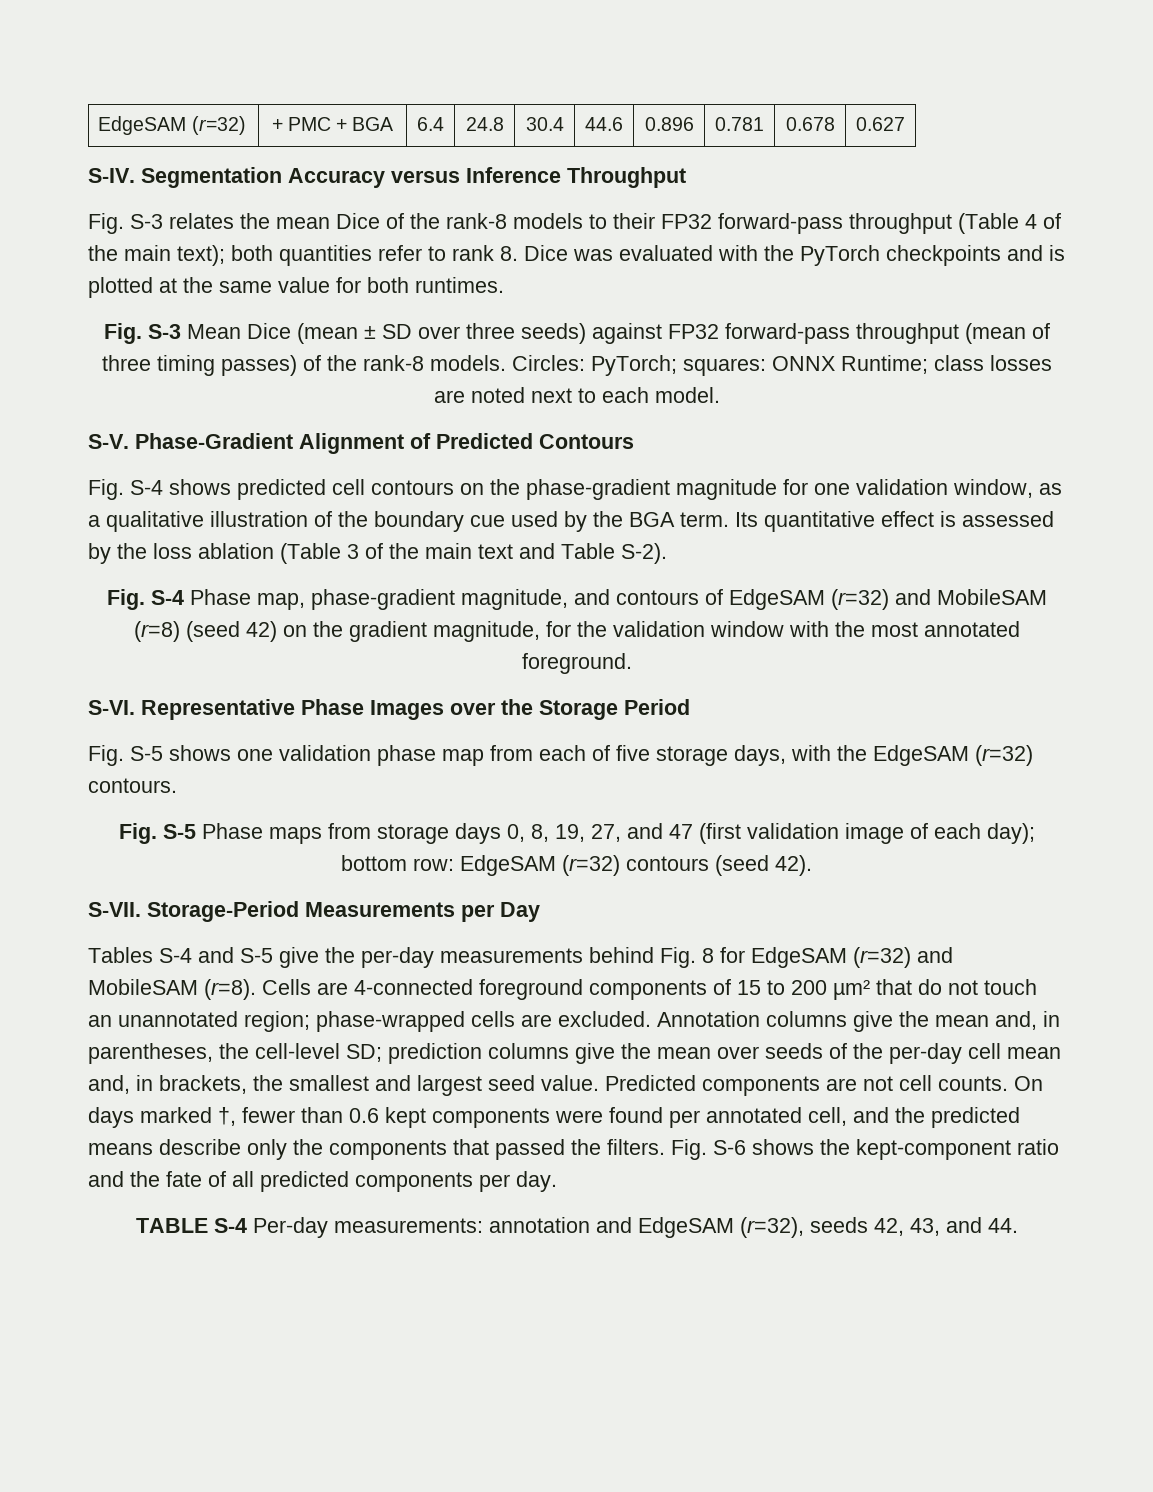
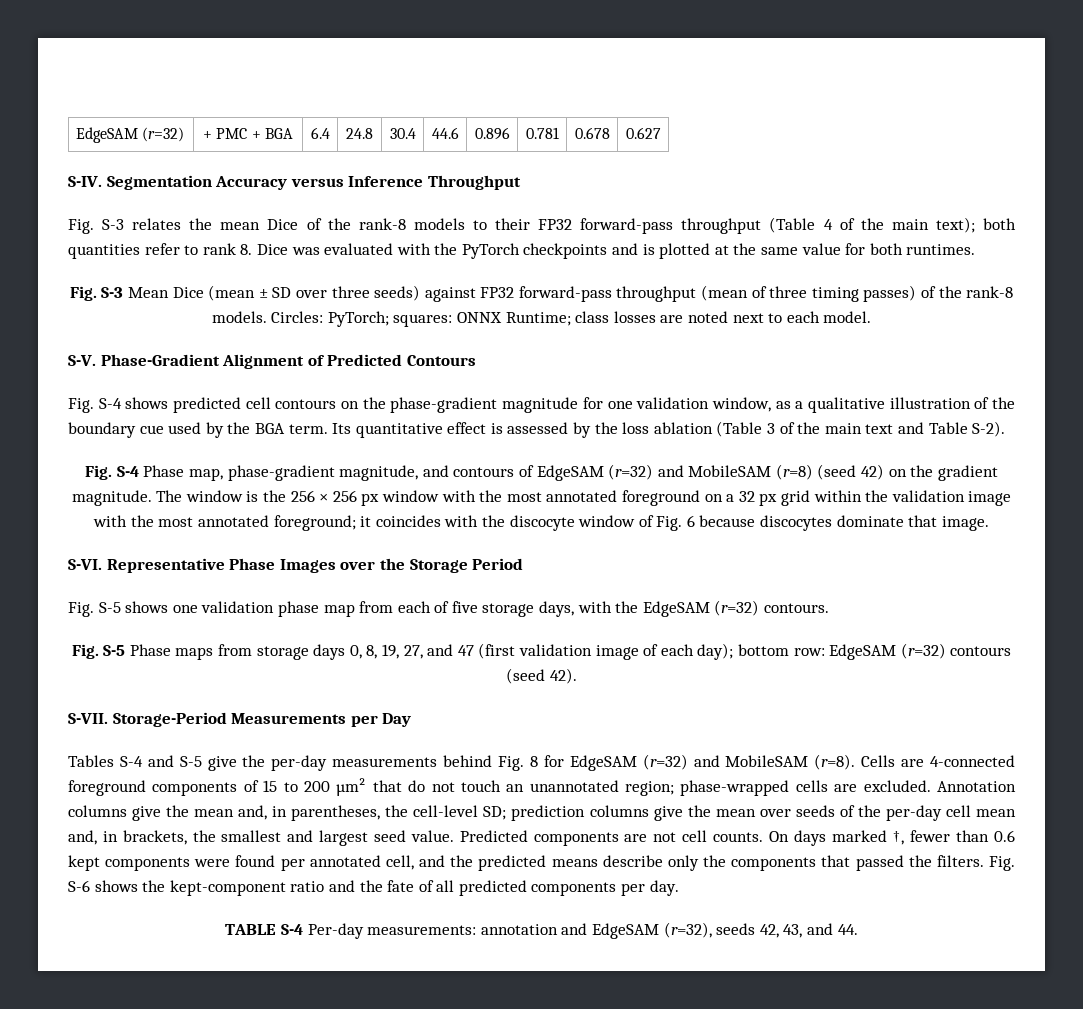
[432,621,705,642] magnitude, for the validation -> [71,490,380,506] magnitude. The window is the 256 × 256 px
[521,653,632,674] foreground. -> [621,490,1012,506] [93,515,989,531] foreground on a 32 px grid within the validation image with the most annotated foreground; it coincides with the discocyte window of Fig. 6 because discocytes dominate that image.

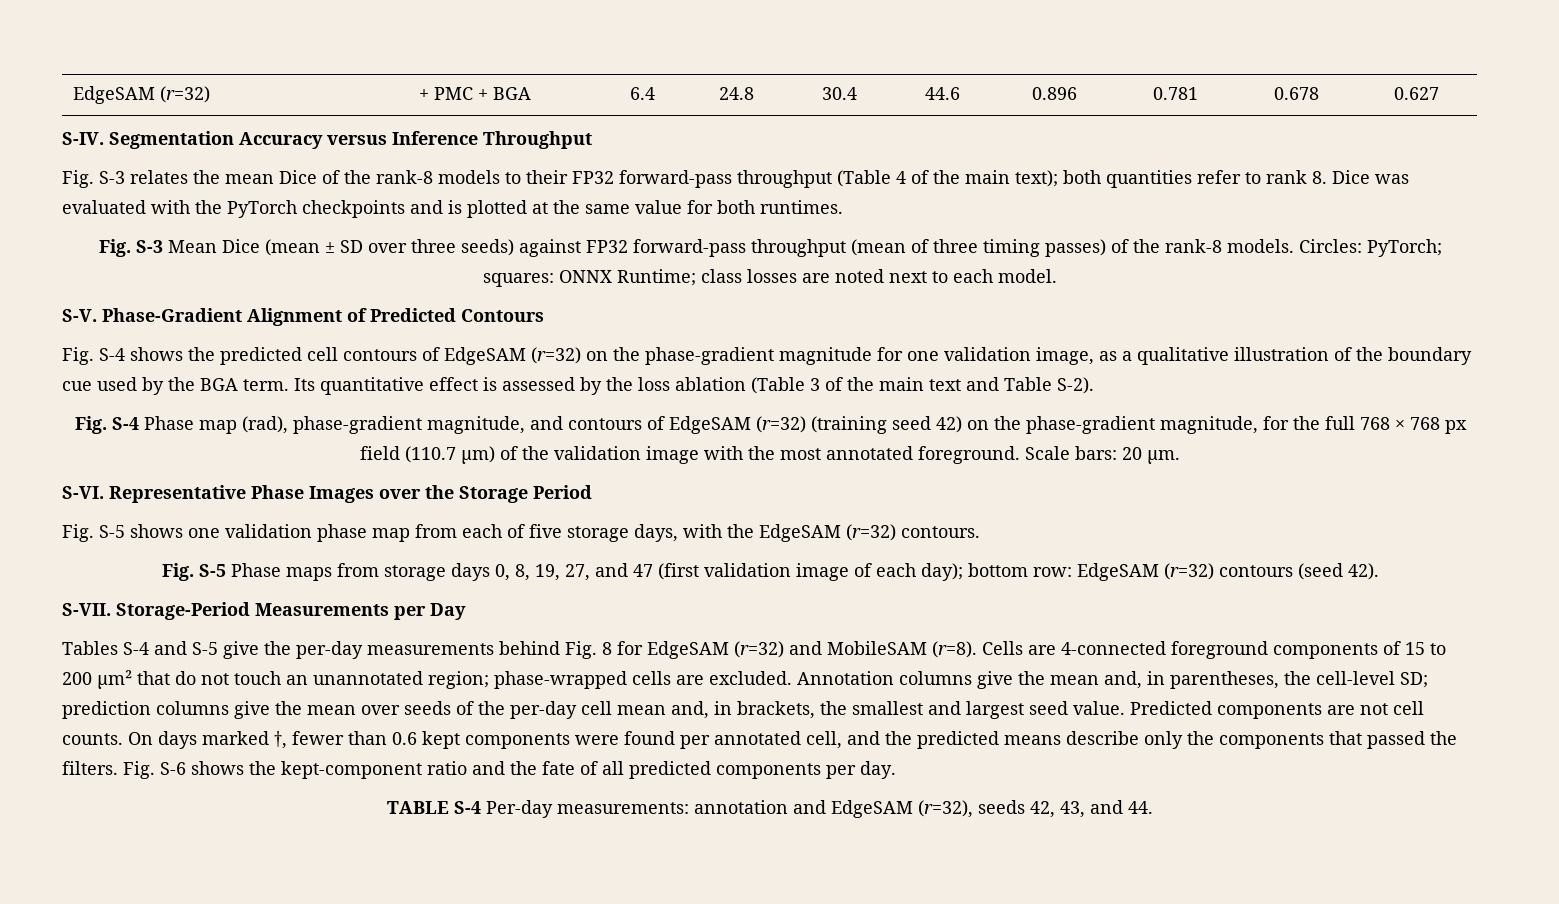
(169, 403) none -> [188,347,215,361] the
(337, 404) none -> [422,347,581,365] of EdgeSAM (r=32)
[711,397,771,412] window, -> [1036,347,1094,365] image,
[188,468,223,481] map, -> [198,416,288,434] map (rad),
[657,464,998,481] [71,490,862,506] and MobileSAM (r=8) (seed 42) on the gradient magnitude. The window is the 256 × 256 px window with the most annotated foreground on a 32 px grid within -> [810,416,1467,434] [360,446,518,464] (training seed 42) on the phase-gradient magnitude, for the full 768 × 768 px field (110.7 µm) of
[273,515,989,531] foreground; it coincides with the discocyte window of Fig. 6 because discocytes dominate that image. -> [918,446,1180,464] foreground. Scale bars: 20 µm.

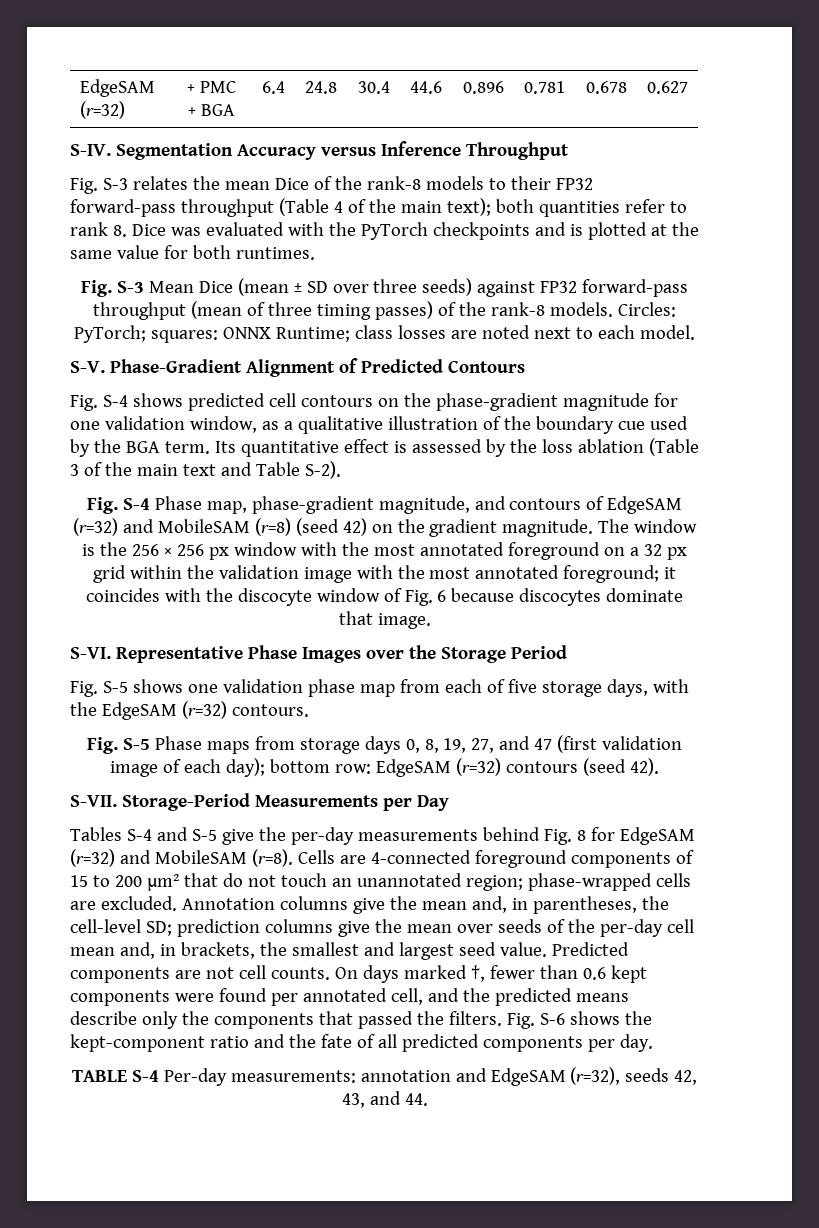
[188,347,215,361] the -> (183, 400) none
[422,347,581,365] of EdgeSAM (r=32) -> (373, 401) none
[1036,347,1094,365] image, -> [189,416,257,433] window,
[198,416,288,434] map (rad), -> [206,501,247,514] map,
[810,416,1467,434] [360,446,518,464] (training seed 42) on the phase-gradient magnitude, for the full 768 × 768 px field (110.7 µm) of -> [122,518,698,537] [82,542,687,560] [92,565,182,583] and MobileSAM (r=8) (seed 42) on the gradient magnitude. The window is the 256 × 256 px window with the most annotated foreground on a 32 px grid within
[918,446,1180,464] foreground. Scale bars: 20 µm. -> [563,565,677,583] [85,588,684,606] [338,611,431,629] foreground; it coincides with the discocyte window of Fig. 6 because discocytes dominate that image.

